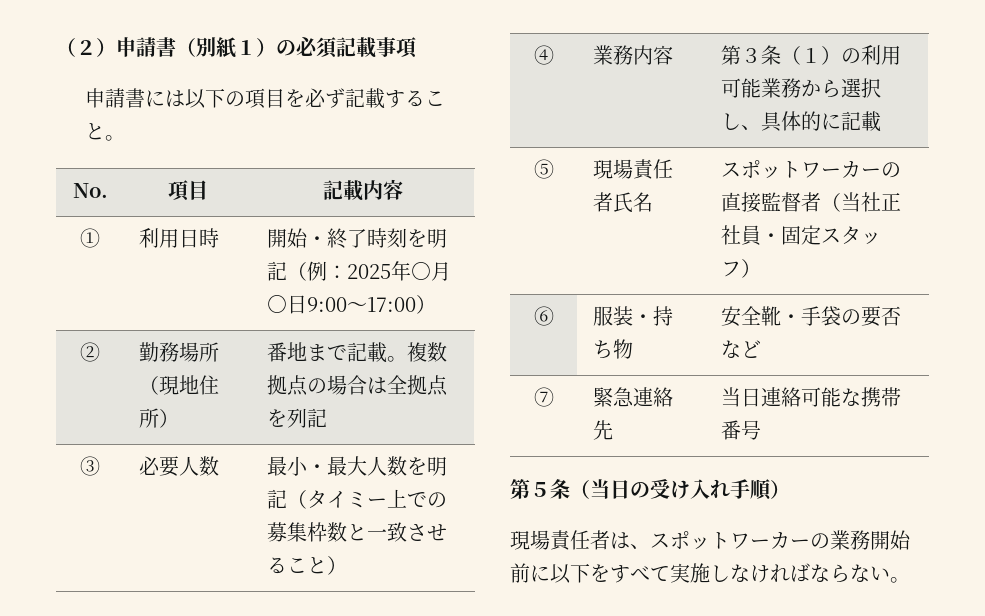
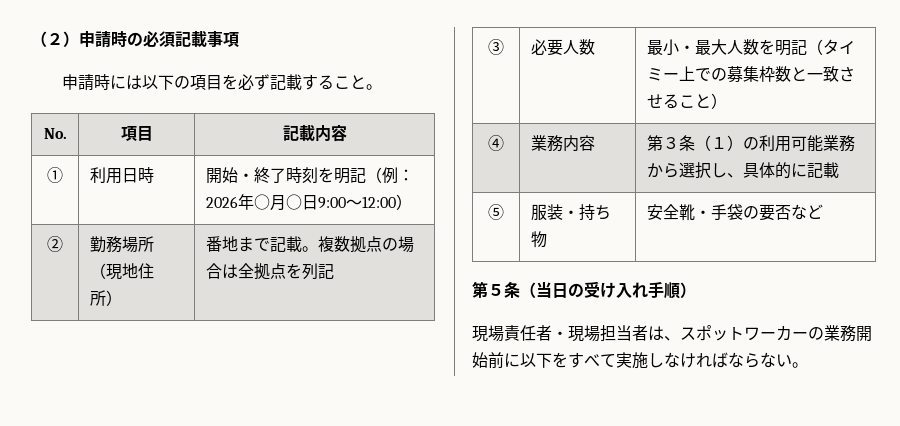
[156,37,276,58] 書（別紙１） -> [111,31,127,47] 時
[125,88,146,108] 書 -> [93,74,110,90] 時
[346,264,391,279] 2025 -> [205,196,238,208] 2026
[366,297,416,312] 17:00 -> [361,196,396,208] 12:00
[592,159,673,180] [592,192,653,213] [720,160,901,179] [720,192,901,213] [720,225,881,245] [720,259,761,278] [534,306,554,326] | 現場責任者氏名 | スポットワーカーの直接監督者（当社正社員・固定スタッフ） // ⑥ -> (504, 212) none
[534,387,554,407] [592,387,673,407] [592,420,613,440] [720,387,901,407] [720,420,761,440] // ⑦ | 緊急連絡先 | 当日連絡可能な携帯番号 -> (823, 211) none
(610, 540) none -> [552,325,648,342] ・現場担当者

